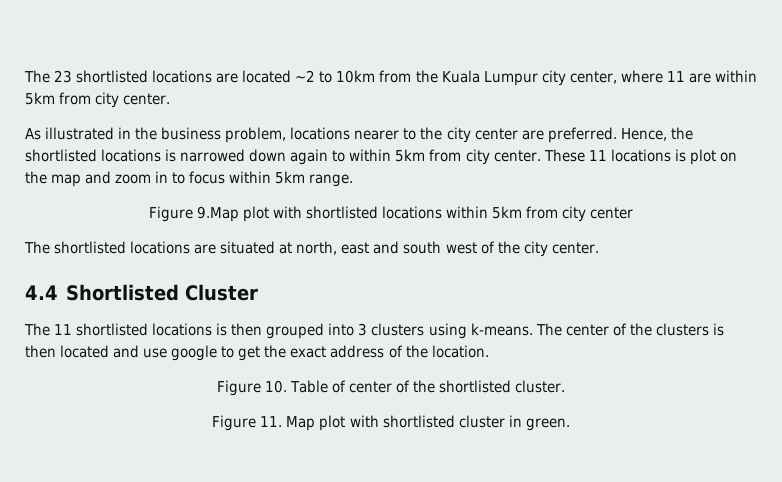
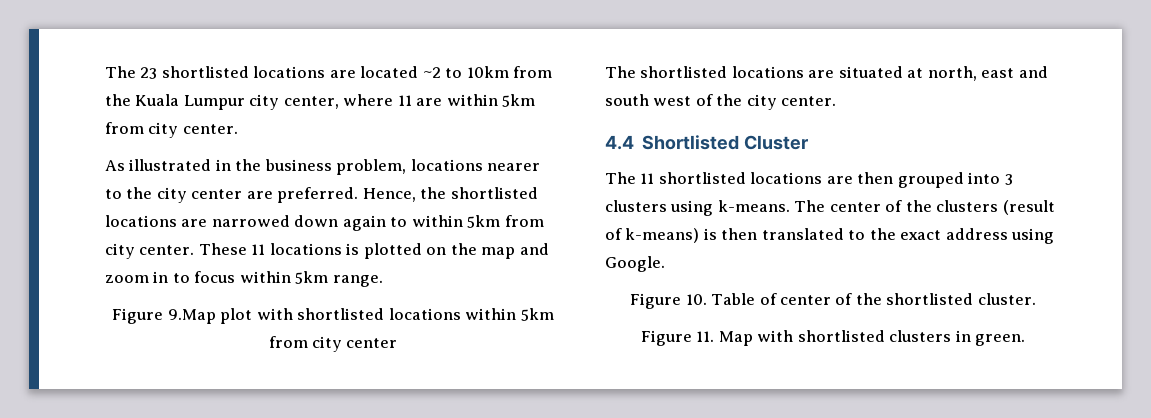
[165,149,177,162] is -> [181,219,208,227] are
[689,149,716,165] plot -> [363,243,422,259] plotted
[216,323,228,336] is -> [826,176,853,184] are
[712,323,724,336] [25,345,489,361] is then located and use google to get the exact address of the location. -> [1002,200,1055,215] [605,228,1055,244] [605,256,665,272] (result of k-means) is then translated to the exact address using Google.
[319,415,505,431] plot with shortlisted cluster -> [757,330,952,342] with shortlisted clusters

